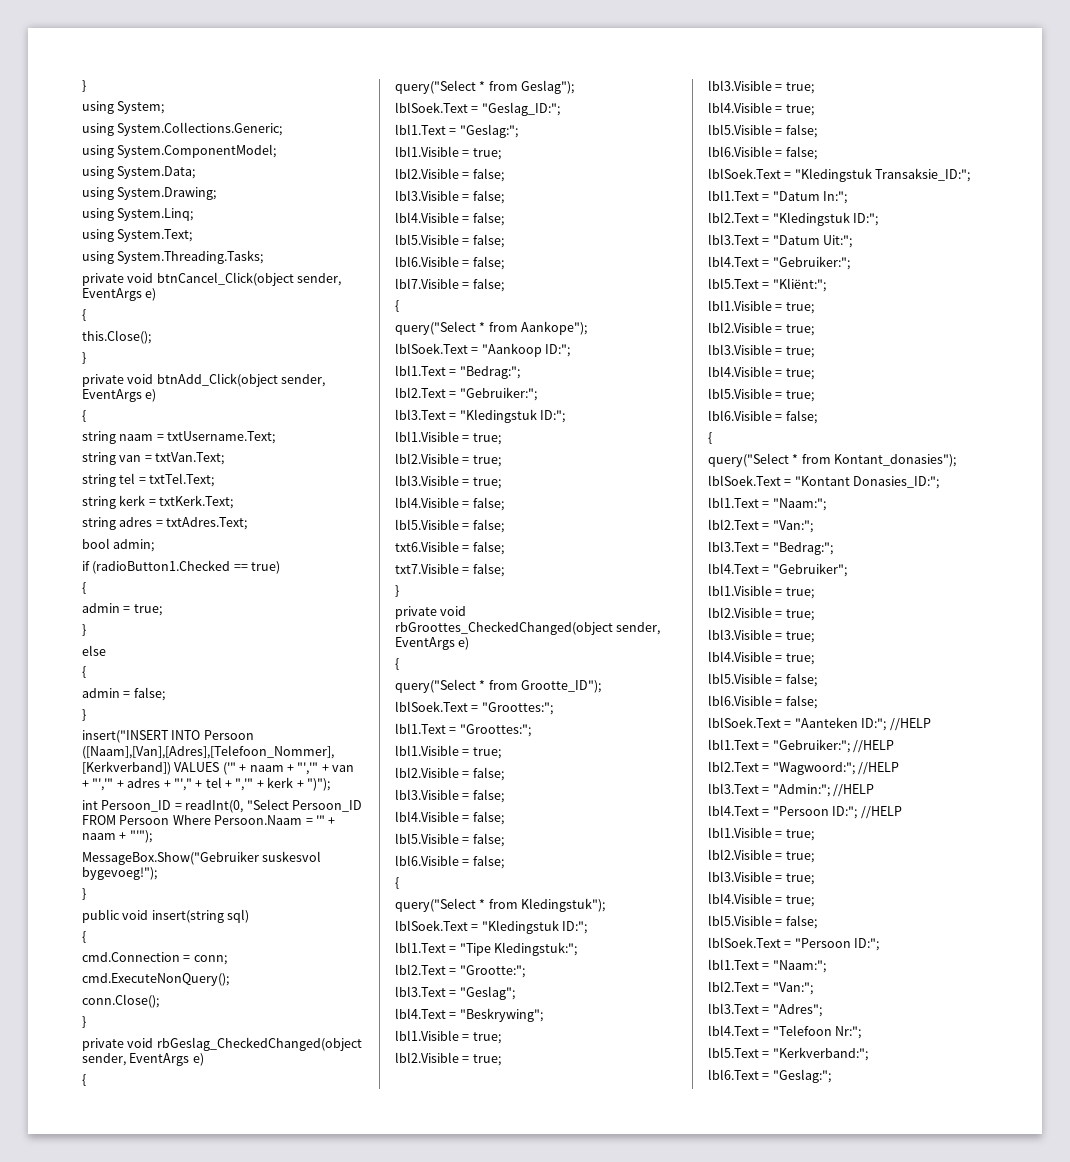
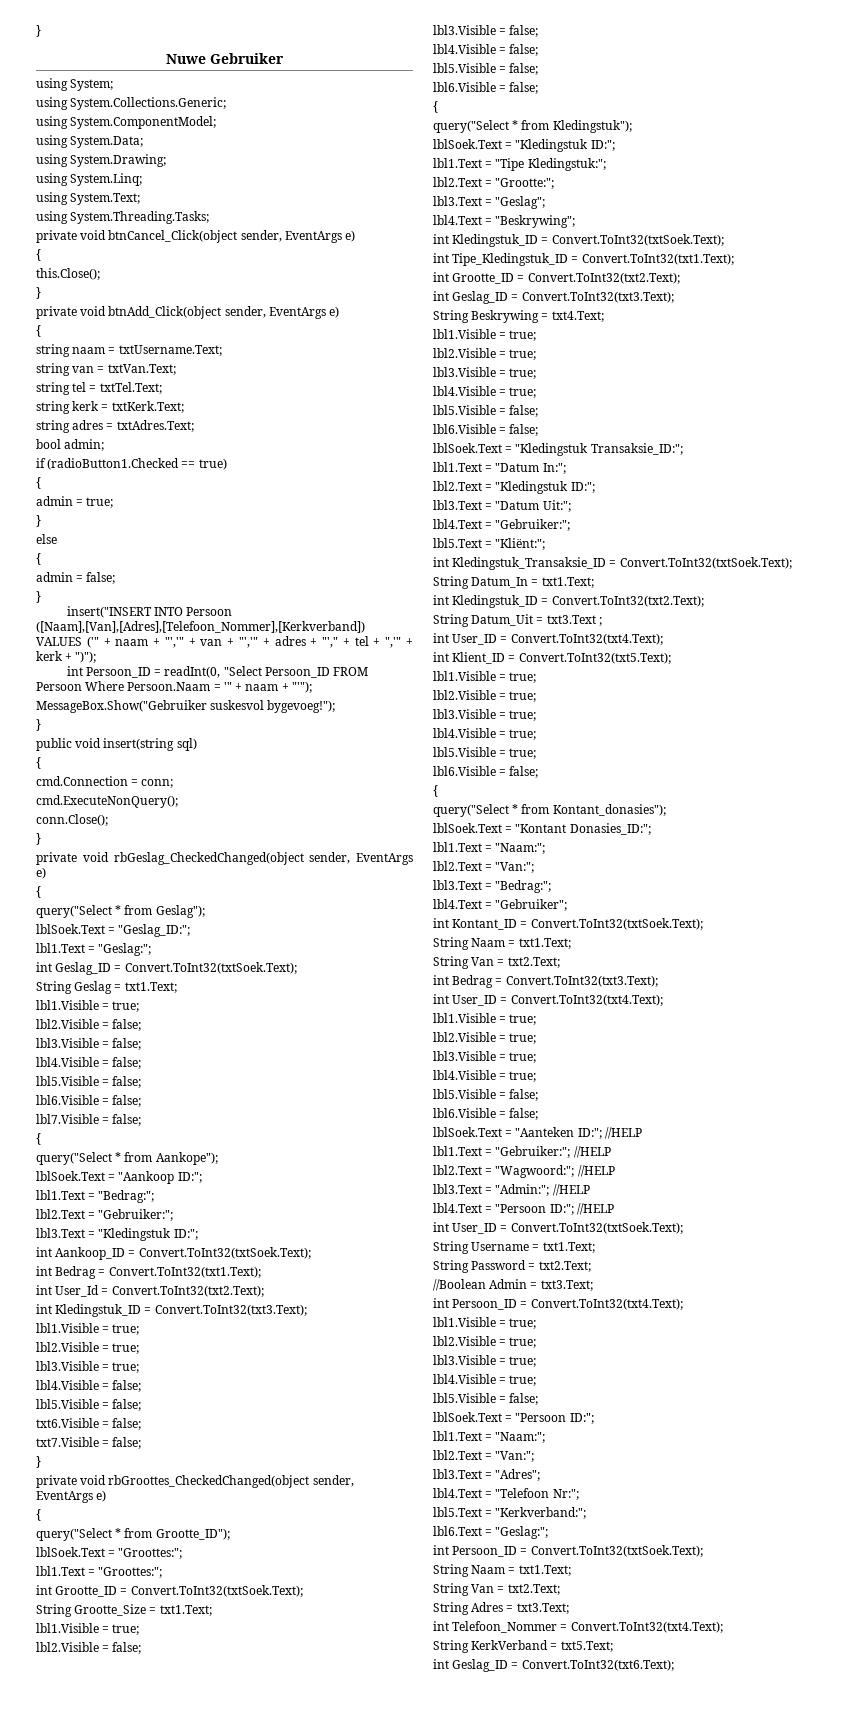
[82,80,86,92] } -> [36,25,41,37] [166,53,284,64] } // Nuwe Gebruiker
(518, 131) none -> [36,962,297,975] [36,981,177,994] // int Geslag_ID = Convert.ToInt32(txtSoek.Text); // String Geslag = txt1.Text;
(566, 416) none -> [36,1247,311,1260] [36,1266,261,1279] [36,1285,264,1297] [36,1304,307,1317] // int Aankoop_ID = Convert.ToInt32(txtSoek.Text); // int Bedrag = Convert.ToInt32(txt1.Text); // int User_Id = Convert.ToInt32(txt2.Text); // int Kledingstuk_ID = Convert.ToInt32(txt3.Text);
(531, 730) none -> [36,1585,303,1597] [36,1604,212,1617] // int Grootte_ID = Convert.ToInt32(txtSoek.Text); // String Grootte_Size = txt1.Text;
(543, 1015) none -> [433,234,724,247] [433,253,734,266] [433,272,680,284] [433,291,674,304] [433,310,604,323] // int Kledingstuk_ID = Convert.ToInt32(txtSoek.Text); // int Tipe_Kledingstuk_ID = Convert.ToInt32(txt1.Text); // int Grootte_ID = Convert.ToInt32(txt2.Text); // int Geslag_ID = Convert.ToInt32(txt3.Text); // String Beskrywing = txt4.Text;
(826, 285) none -> [433,557,792,570] [433,576,594,589] [433,595,704,608] [433,614,602,627] [433,633,663,645] [433,652,671,664] // int Kledingstuk_Transaksie_ID = Convert.ToInt32(txtSoek.Text); // String Datum_In = txt1.Text; // int Kledingstuk_ID = Convert.ToInt32(txt2.Text); // String Datum_Uit = txt3.Text ; // int User_ID = Convert.ToInt32(txt4.Text); // int Klient_ID = Convert.ToInt32(txt5.Text);
(847, 570) none -> [433,918,703,930] [433,937,571,950] [433,956,560,969] [433,975,658,988] [433,994,663,1006] // int Kontant_ID = Convert.ToInt32(txtSoek.Text); // String Naam = txt1.Text; // String Van = txt2.Text; // int Bedrag = Convert.ToInt32(txt3.Text); // int User_ID = Convert.ToInt32(txt4.Text);
(902, 812) none -> [433,1222,683,1234] [433,1241,595,1254] [433,1260,591,1273] [433,1279,593,1291] [433,1298,683,1310] // int User_ID = Convert.ToInt32(txtSoek.Text); // String Username = txt1.Text; // String Password = txt2.Text; // //Boolean Admin = txt3.Text; // int Persoon_ID = Convert.ToInt32(txt4.Text);
(831, 1076) none -> [433,1545,703,1557] [433,1564,571,1577] [433,1583,560,1596] [433,1602,569,1615] [433,1621,723,1633] [433,1640,613,1653] [433,1659,674,1672] // int Persoon_ID = Convert.ToInt32(txtSoek.Text); // String Naam = txt1.Text; // String Van = txt2.Text; // String Adres = txt3.Text; // int Telefoon_Nommer = Convert.ToInt32(txt4.Text); // String KerkVerband = txt5.Text; // int Geslag_ID = Convert.ToInt32(txt6.Text);

